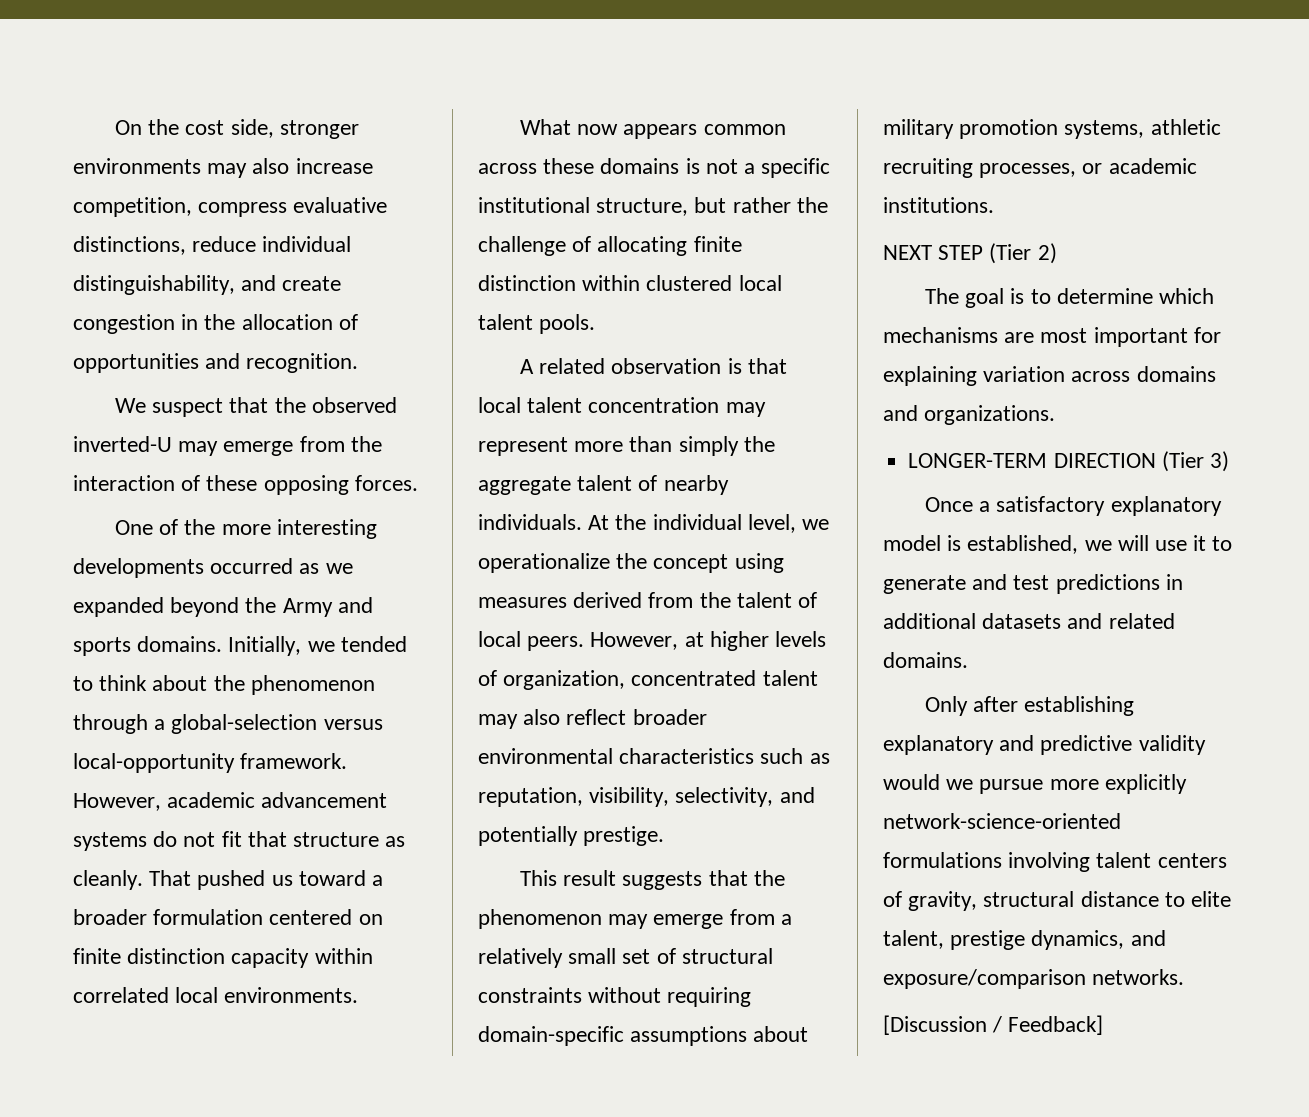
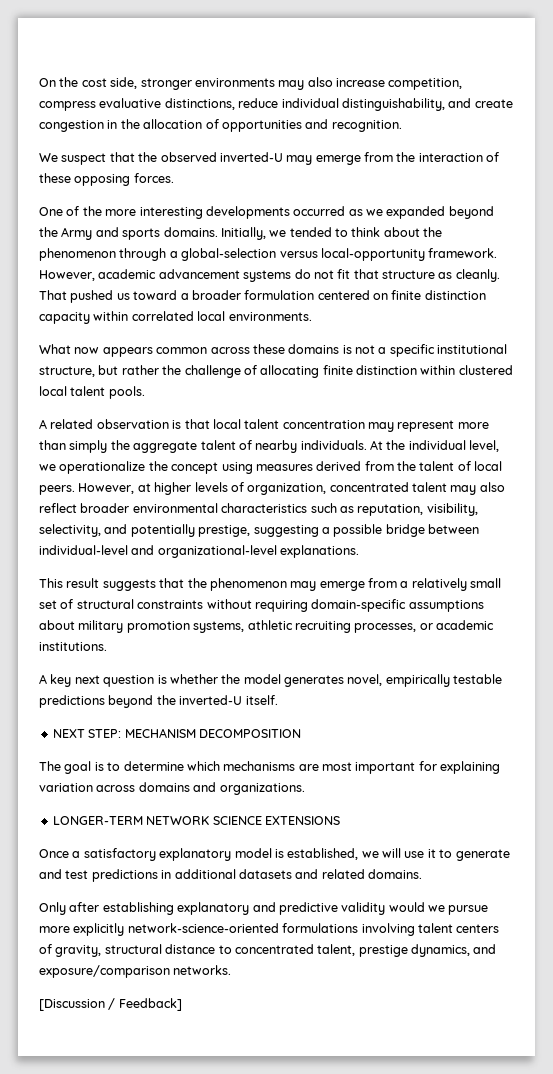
[583,826,665,846] prestige. -> [198,524,479,537] [39,545,360,558] prestige, suggesting a possible bridge between individual-level and organizational-level explanations.
[883,243,1057,264] NEXT STEP (Tier 2) -> [39,674,503,687] [39,695,278,708] [52,728,301,738] A key next question is whether the model generates novel, empirically testable predictions beyond the inverted-U itself. // NEXT STEP: MECHANISM DECOMPOSITION
[1053,451,1229,472] DIRECTION (Tier 3) -> [146,816,340,825] NETWORK SCIENCE EXTENSIONS
[1191,891,1232,907] elite -> [234,944,314,954] concentrated

